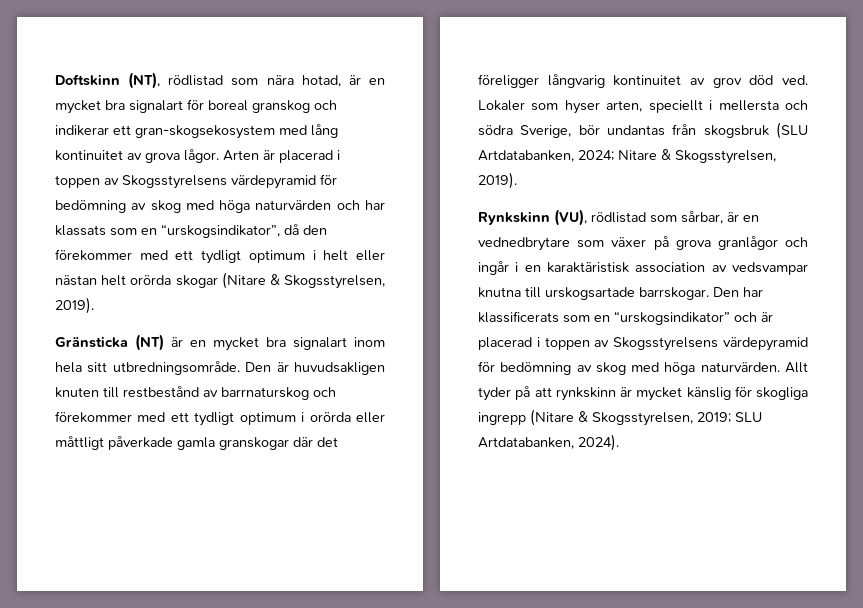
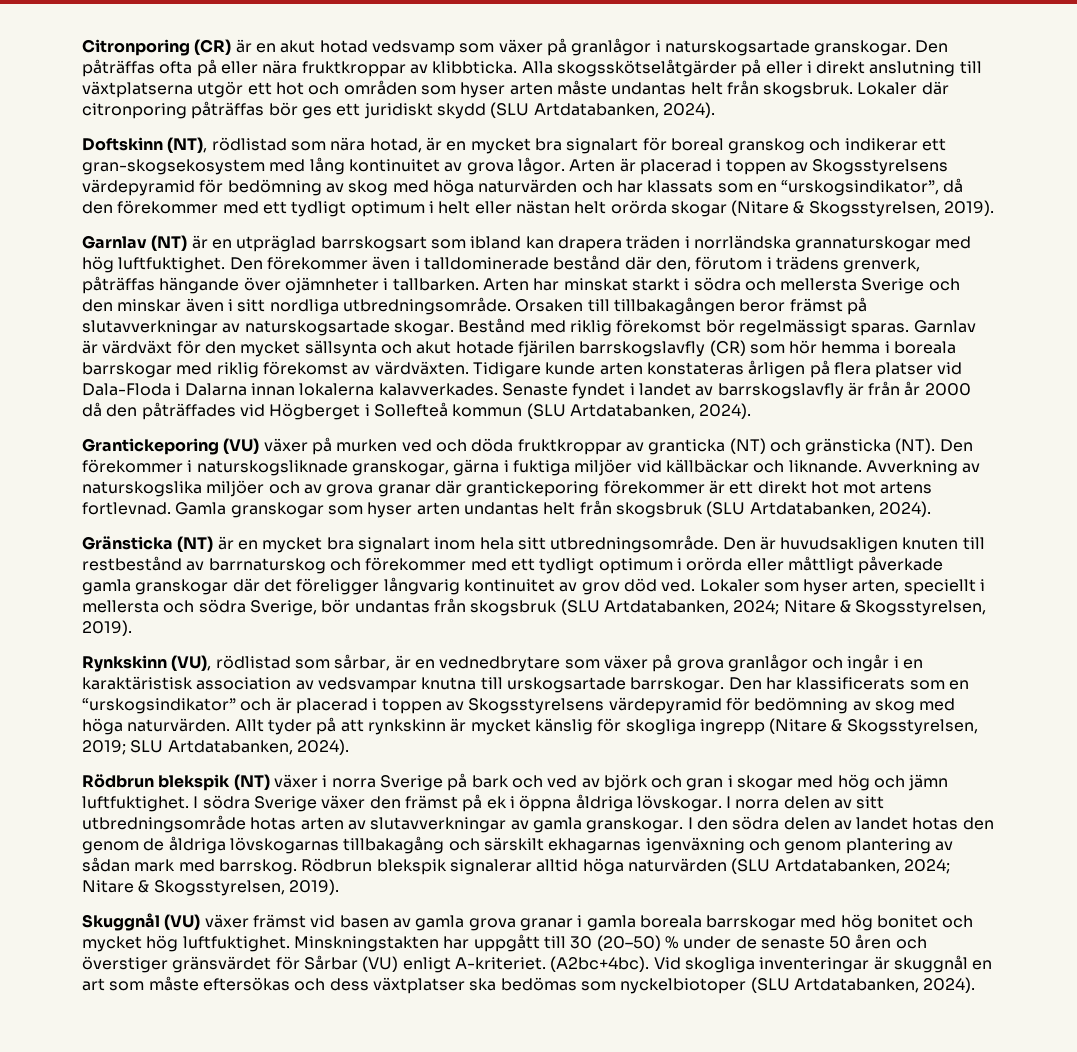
(55, 80) none -> [82,38,949,56] [82,59,982,77] [82,80,949,98] [82,101,715,119] Citronporing (CR) är en akut hotad vedsvamp som växer på granlågor i naturskogsartade granskogar. Den påträffas ofta på eller nära fruktkroppar av klibbticka. Alla skogsskötselåtgärder på eller i direkt anslutning till växtplatserna utgör ett hot och områden som hyser arten måste undantas helt från skogsbruk. Lokaler där citronporing påträffas bör ges ett juridiskt skydd (SLU Artdatabanken, 2024). //
(94, 305) none -> [82,235,972,252] [82,255,921,273] [82,276,960,294] [82,297,867,315] [82,318,976,336] [82,340,957,357] [82,360,963,378] [82,381,971,399] [82,402,752,420] [82,437,973,455] [82,459,981,476] [82,480,933,497] [82,500,931,518] // Garnlav (NT) är en utpräglad barrskogsart som ibland kan drapera träden i norrländska grannaturskogar med hög luftfuktighet. Den förekommer även i talldominerade bestånd där den, förutom i trädens grenverk, påträffas hängande över ojämnheter i tallbarken. Arten har minskat starkt i södra och mellersta Sverige och den minskar även i sitt nordliga utbredningsområde. Orsaken till tillbakagången beror främst på slutavverkningar av naturskogsartade skogar. Bestånd med riklig förekomst bör regelmässigt sparas. Garnlav är värdväxt för den mycket sällsynta och akut hotade fjärilen barrskogslavfly (CR) som hör hemma i boreala barrskogar med riklig förekomst av värdväxten. Tidigare kunde arten konstateras årligen på flera platser vid Dala-Floda i Dalarna innan lokalerna kalavverkades. Senaste fyndet i landet av barrskogslavfly är från år 2000 då den påträffades vid Högberget i Sollefteå kommun (SLU Artdatabanken, 2024). // Grantickeporing (VU) växer på murken ved och döda fruktkroppar av granticka (NT) och gränsticka (NT). Den förekommer i naturskogsliknade granskogar, gärna i fuktiga miljöer vid källbäckar och liknande. Avverkning av naturskogslika miljöer och av grova granar där grantickeporing förekommer är ett direkt hot mot artens fortlevnad. Gamla granskogar som hyser arten undantas helt från skogsbruk (SLU Artdatabanken, 2024).
(619, 442) none -> [82,773,949,791] [82,794,885,812] [82,815,994,833] [82,836,953,854] [82,857,950,875] [82,879,339,896] [82,913,974,931] [82,934,927,952] [82,955,993,973] [82,976,976,994] // Rödbrun blekspik (NT) växer i norra Sverige på bark och ved av björk och gran i skogar med hög och jämn luftfuktighet. I södra Sverige växer den främst på ek i öppna åldriga lövskogar. I norra delen av sitt utbredningsområde hotas arten av slutavverkningar av gamla granskogar. I den södra delen av landet hotas den genom de åldriga lövskogarnas tillbakagång och särskilt ekhagarnas igenväxning och genom plantering av sådan mark med barrskog. Rödbrun blekspik signalerar alltid höga naturvärden (SLU Artdatabanken, 2024; Nitare & Skogsstyrelsen, 2019). // Skuggnål (VU) växer främst vid basen av gamla grova granar i gamla boreala barrskogar med hög bonitet och mycket hög luftfuktighet. Minskningstakten har uppgått till 30 (20–50) % under de senaste 50 åren och överstiger gränsvärdet för Sårbar (VU) enligt A-kriteriet. (A2bc+4bc). Vid skogliga inventeringar är skuggnål en art som måste eftersökas och dess växtplatser ska bedömas som nyckelbiotoper (SLU Artdatabanken, 2024).

